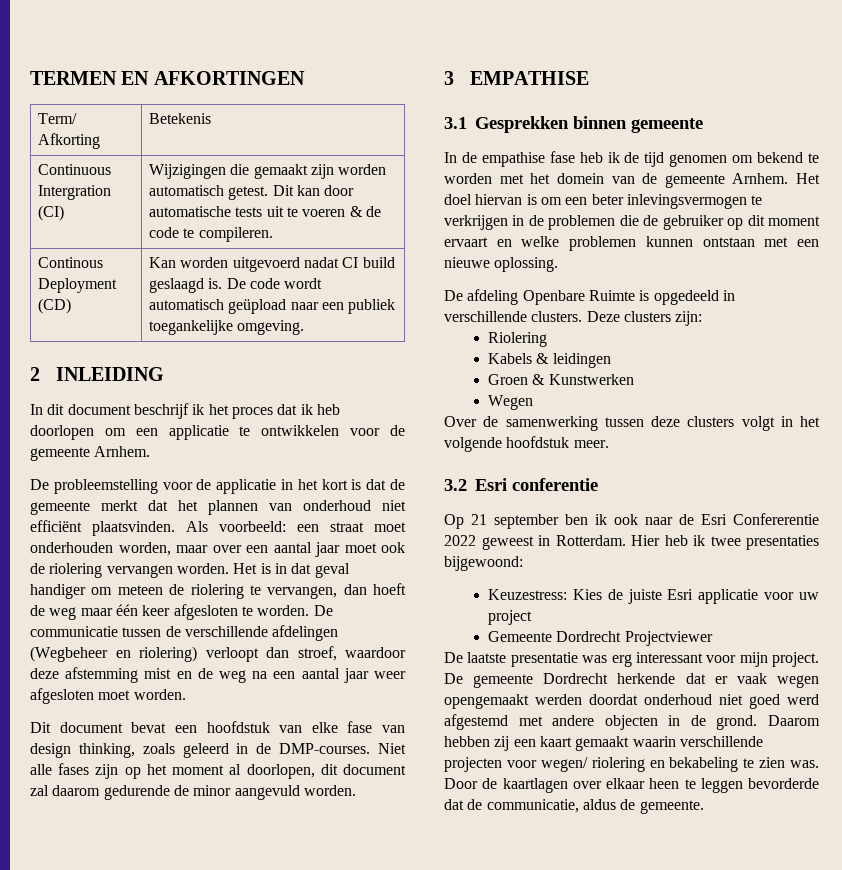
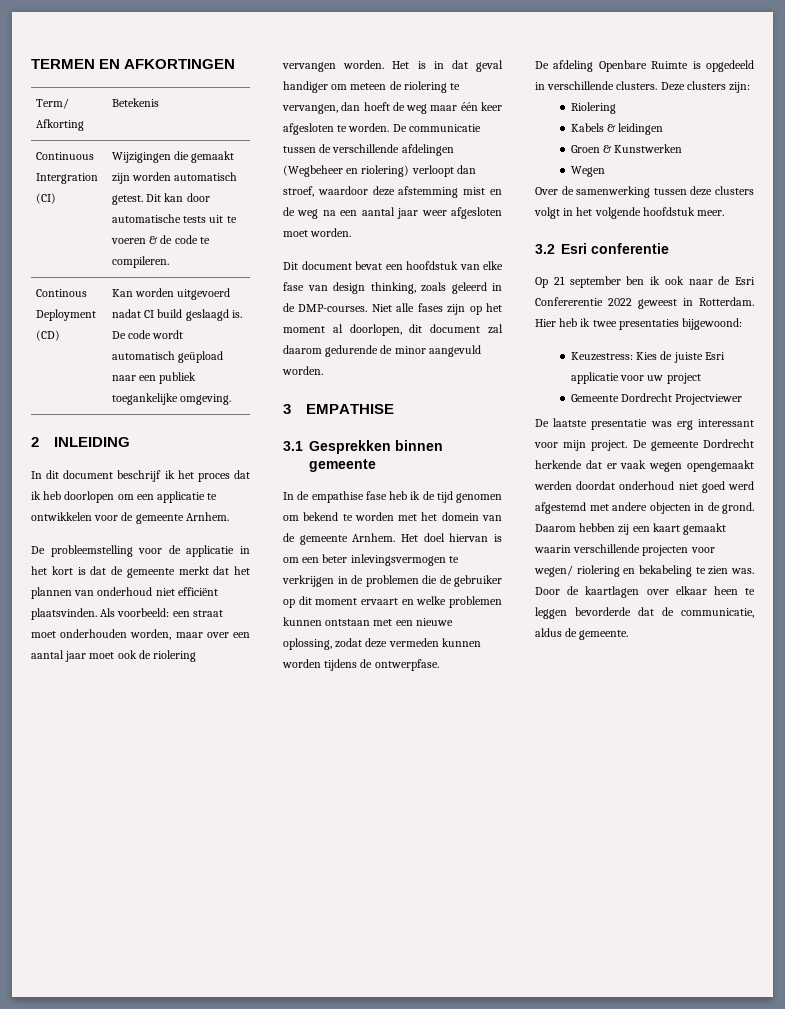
[494,257,559,272] oplossing. -> [283,638,481,650] [282,659,439,671] oplossing, zodat deze vermeden kunnen worden tijdens de ontwerpfase.

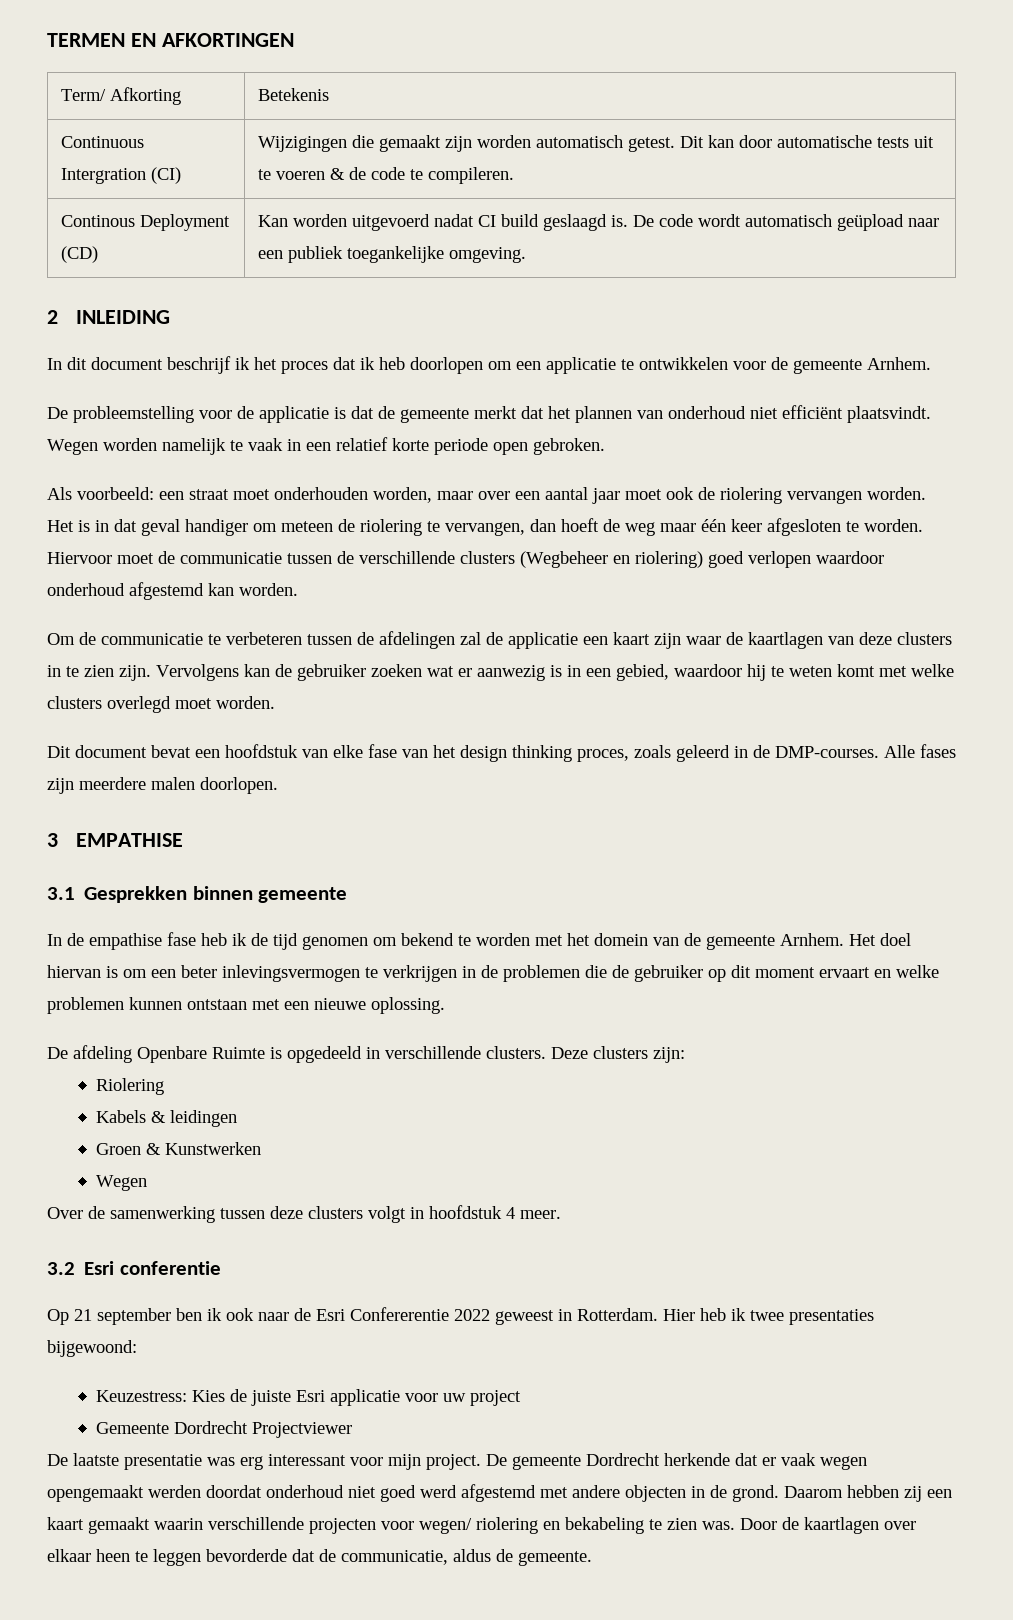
[239,546,250,554] [31,566,73,575] in het kort -> (329, 414) none
[31,608,97,620] plaatsvinden. -> [847,406,931,423] [47,437,605,455] plaatsvindt. Wegen worden namelijk te vaak in een relatief korte periode open gebroken. //
[392,124,407,132] De -> [47,551,175,564] Hiervoor moet de
[401,144,454,156] afdelingen -> [460,551,515,564] clusters
[411,165,476,177] [283,186,502,198] [283,207,502,219] verloopt dan stroef, waardoor deze afstemming mist en de weg na een aantal jaar weer afgesloten -> [708,551,884,568] [47,582,298,600] [47,631,952,649] [47,664,954,681] [47,696,171,713] goed verlopen waardoor onderhoud afgestemd kan worden. // Om de communicatie te verbeteren tussen de afdelingen zal de applicatie een kaart zijn waar de kaartlagen van deze clusters in te zien zijn. Vervolgens kan de gebruiker zoeken wat er aanwezig is in een gebied, waardoor hij te weten komt met welke clusters overlegd
[333,282,416,294] design thinking, -> [433,745,629,762] het design thinking proces,
[371,303,502,315] [283,324,503,336] [283,345,481,357] [282,366,323,375] Niet alle fases zijn op het moment al doorlopen, dit document zal daarom gedurende de minor aangevuld worden. -> [884,744,956,758] [47,777,278,794] Alle fases zijn meerdere malen doorlopen.
[283,638,481,650] [282,659,439,671] oplossing, zodat deze vermeden kunnen worden tijdens de ontwerpfase. -> [371,997,445,1014] oplossing.
[576,207,695,219] het volgende hoofdstuk -> [429,1205,515,1219] hoofdstuk 4

